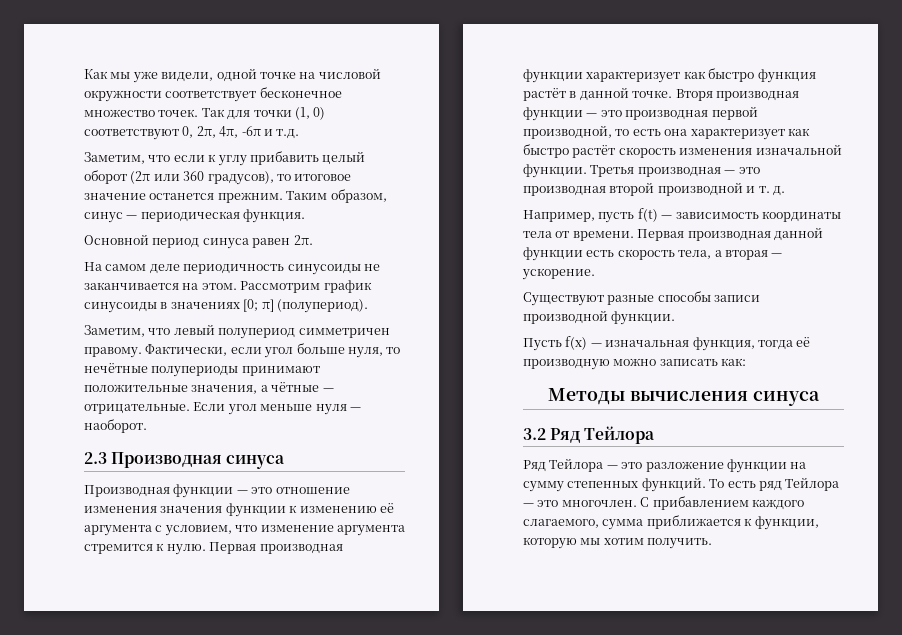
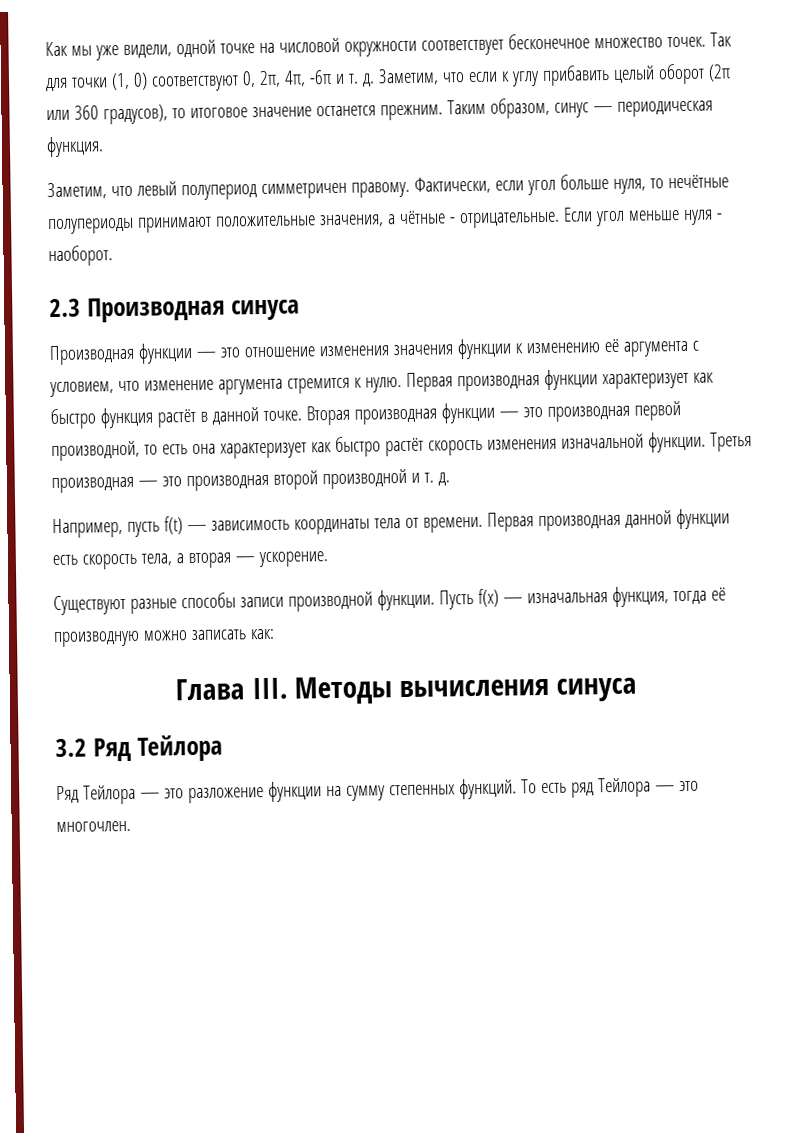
[276,129,300,139] т.д. // -> [347,73,375,87] т. д.
[84,234,313,249] [84,262,380,275] [84,280,372,293] [84,299,368,313] // Основной период синуса равен 2π. // На самом деле периодичность синусоиды не заканчивается на этом. Рассмотрим график синусоиды в значениях [0; π] (полупериод). -> (104, 147) none
[322,388,334,392] — -> [449,217,456,224] -
[349,407,361,411] — -> [715,213,723,220] -
[675,89,713,101] Вторя -> [305,405,350,426] Вторая
(676, 318) // -> (435, 600) none
(747, 362) none -> [174,677,288,701] Глава III.
[640,496,804,510] [523,515,819,530] [523,537,713,549] С прибавлением каждого слагаемого, сумма приближается к функции, которую мы хотим получить. -> (131, 826) none

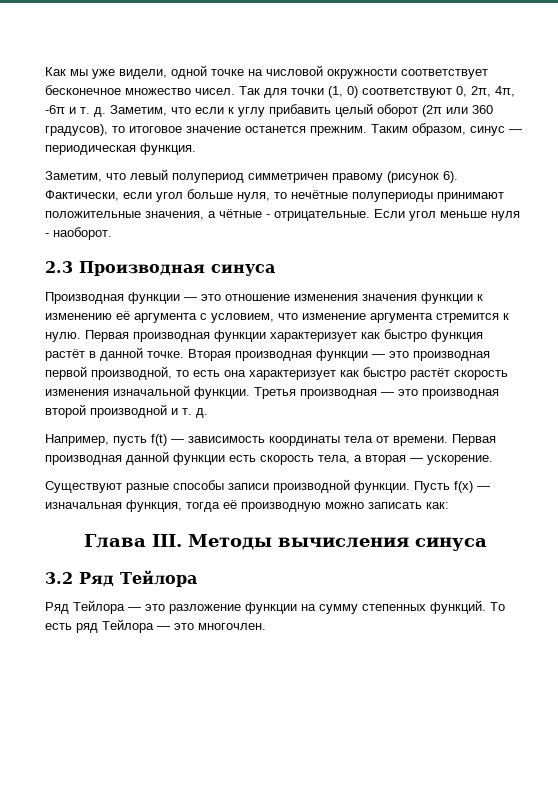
[666,36,706,48] точек. -> [195,88,235,95] чисел.
[350,181,410,198] правому. -> [332,171,458,183] правому (рисунок 6).

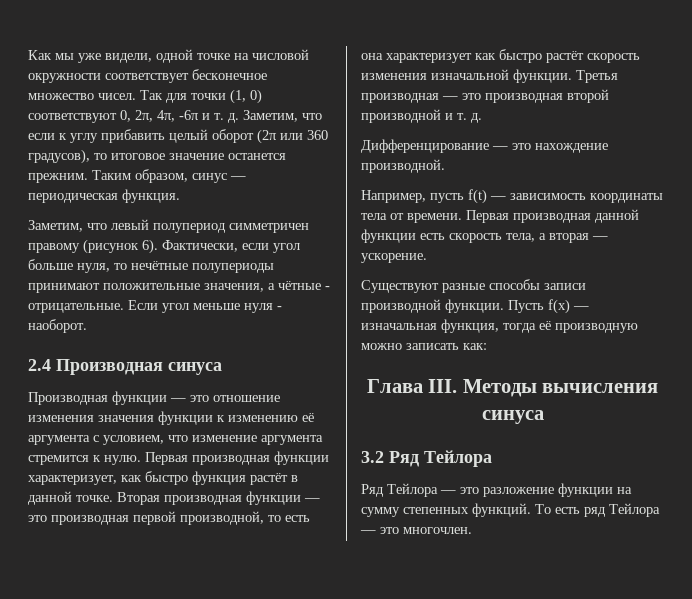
[45,261,73,273] 2.3 -> [28,359,51,371] 2.4
[270,332,357,342] характеризует -> [28,475,117,485] характеризует,
(208, 413) none -> [361,139,608,153] [361,159,445,173] // Дифференцирование — это нахождение производной.

